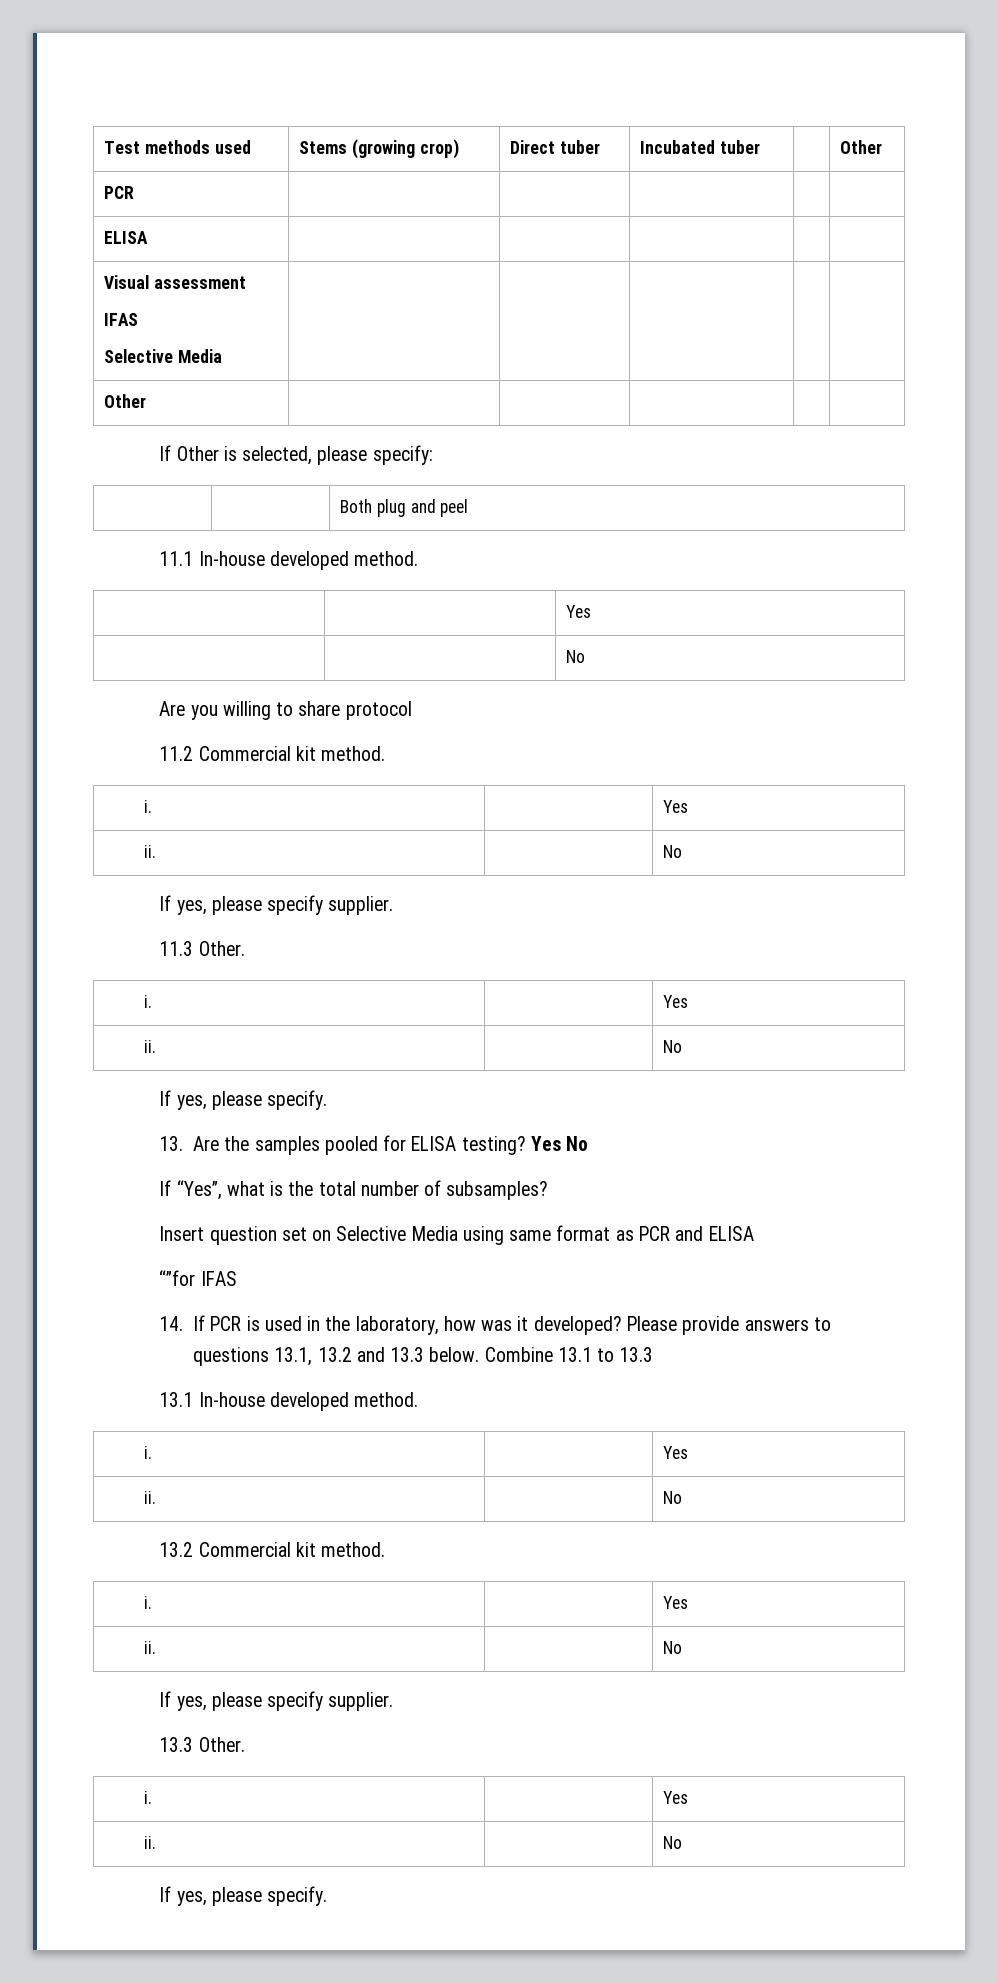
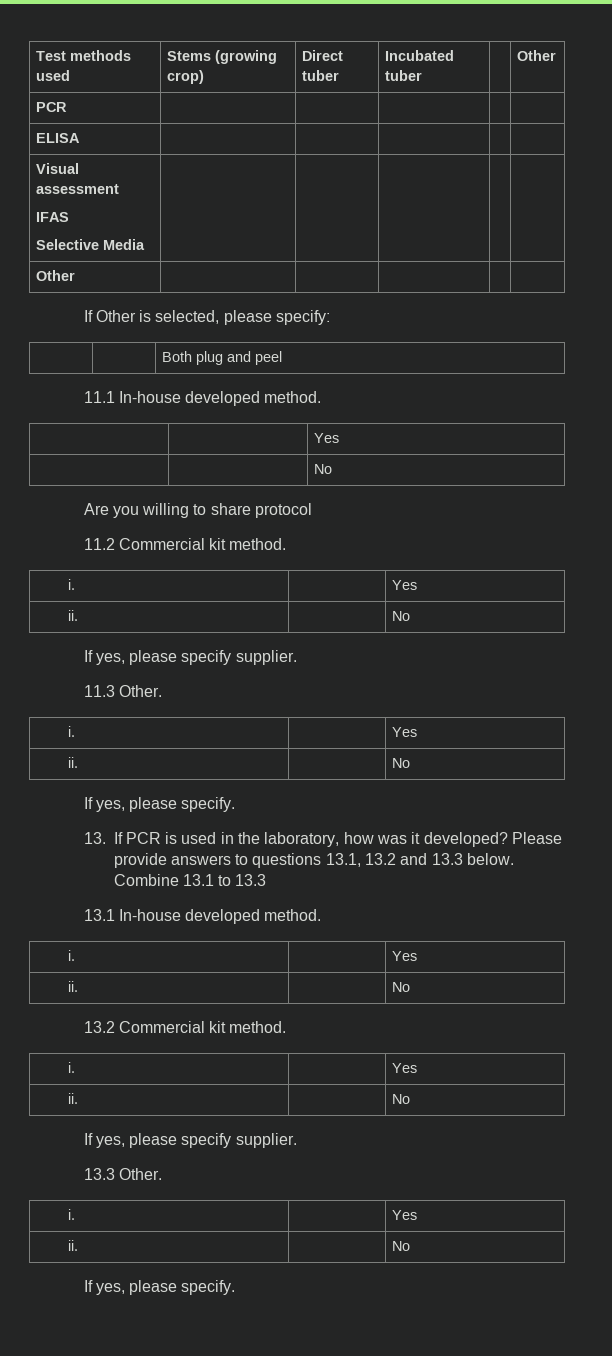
[193,1135,589,1155] [159,1180,549,1200] [159,1225,754,1245] [159,1270,237,1286] [159,1316,184,1331] Are the samples pooled for ELISA testing? Yes No // If “Yes”, what is the total number of subsamples? // Insert question set on Selective Media using same format as PCR and ELISA // “”for IFAS // 14. -> (106, 838) none

